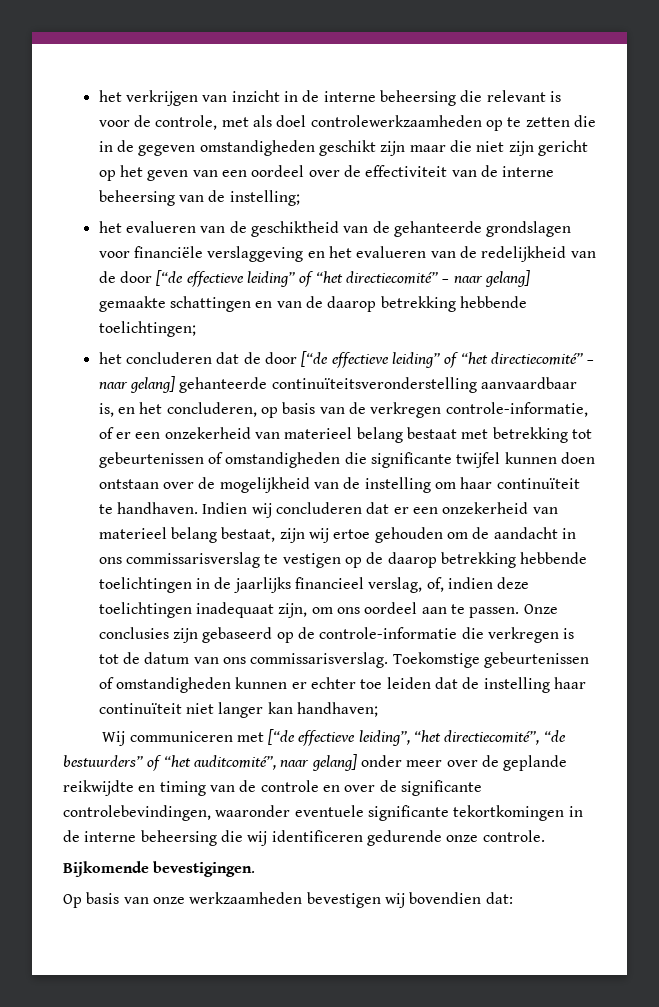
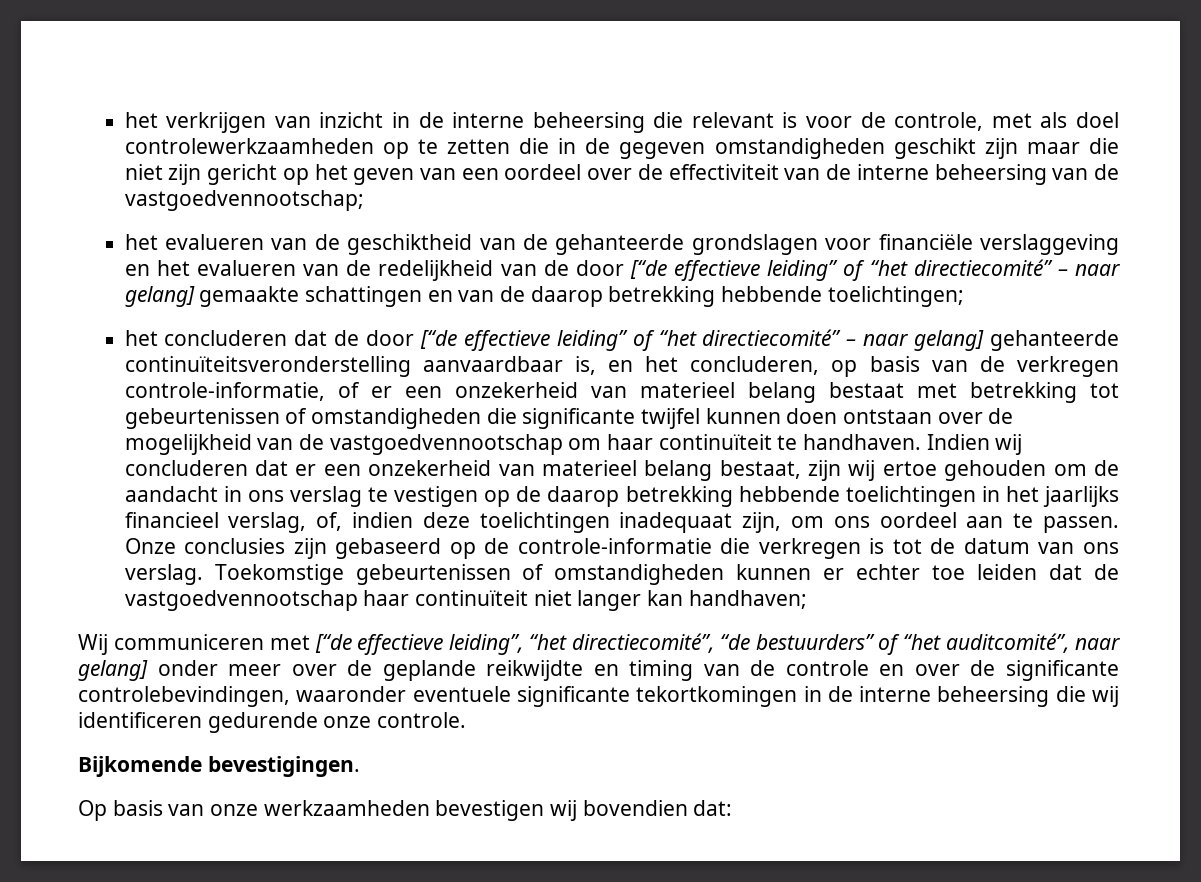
[229,190,300,206] instelling; -> [124,190,364,211] vastgoedvennootschap;
[364,477,431,493] instelling -> [329,434,563,455] vastgoedvennootschap
[125,552,260,568] commissarisverslag -> [289,486,362,507] verslag
[214,577,232,589] de -> [1005,486,1039,502] het
[250,652,389,668] commissarisverslag. -> [124,564,203,585] verslag.
[483,677,550,693] instelling -> [124,590,358,611] vastgoedvennootschap

